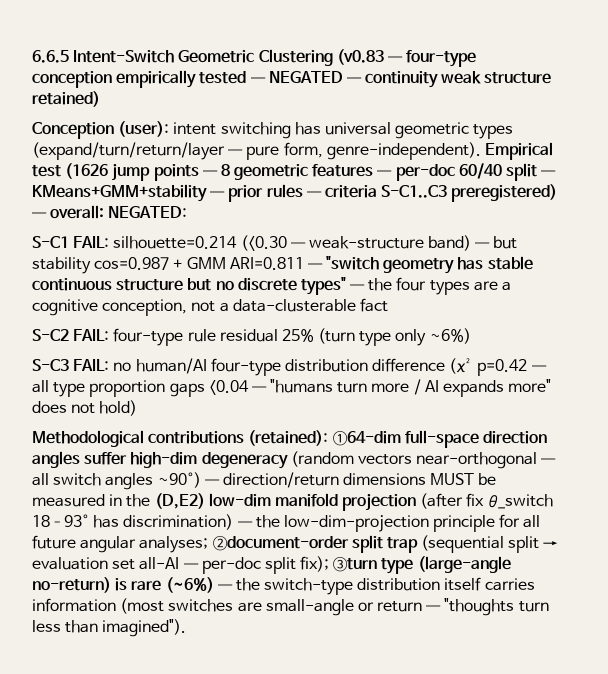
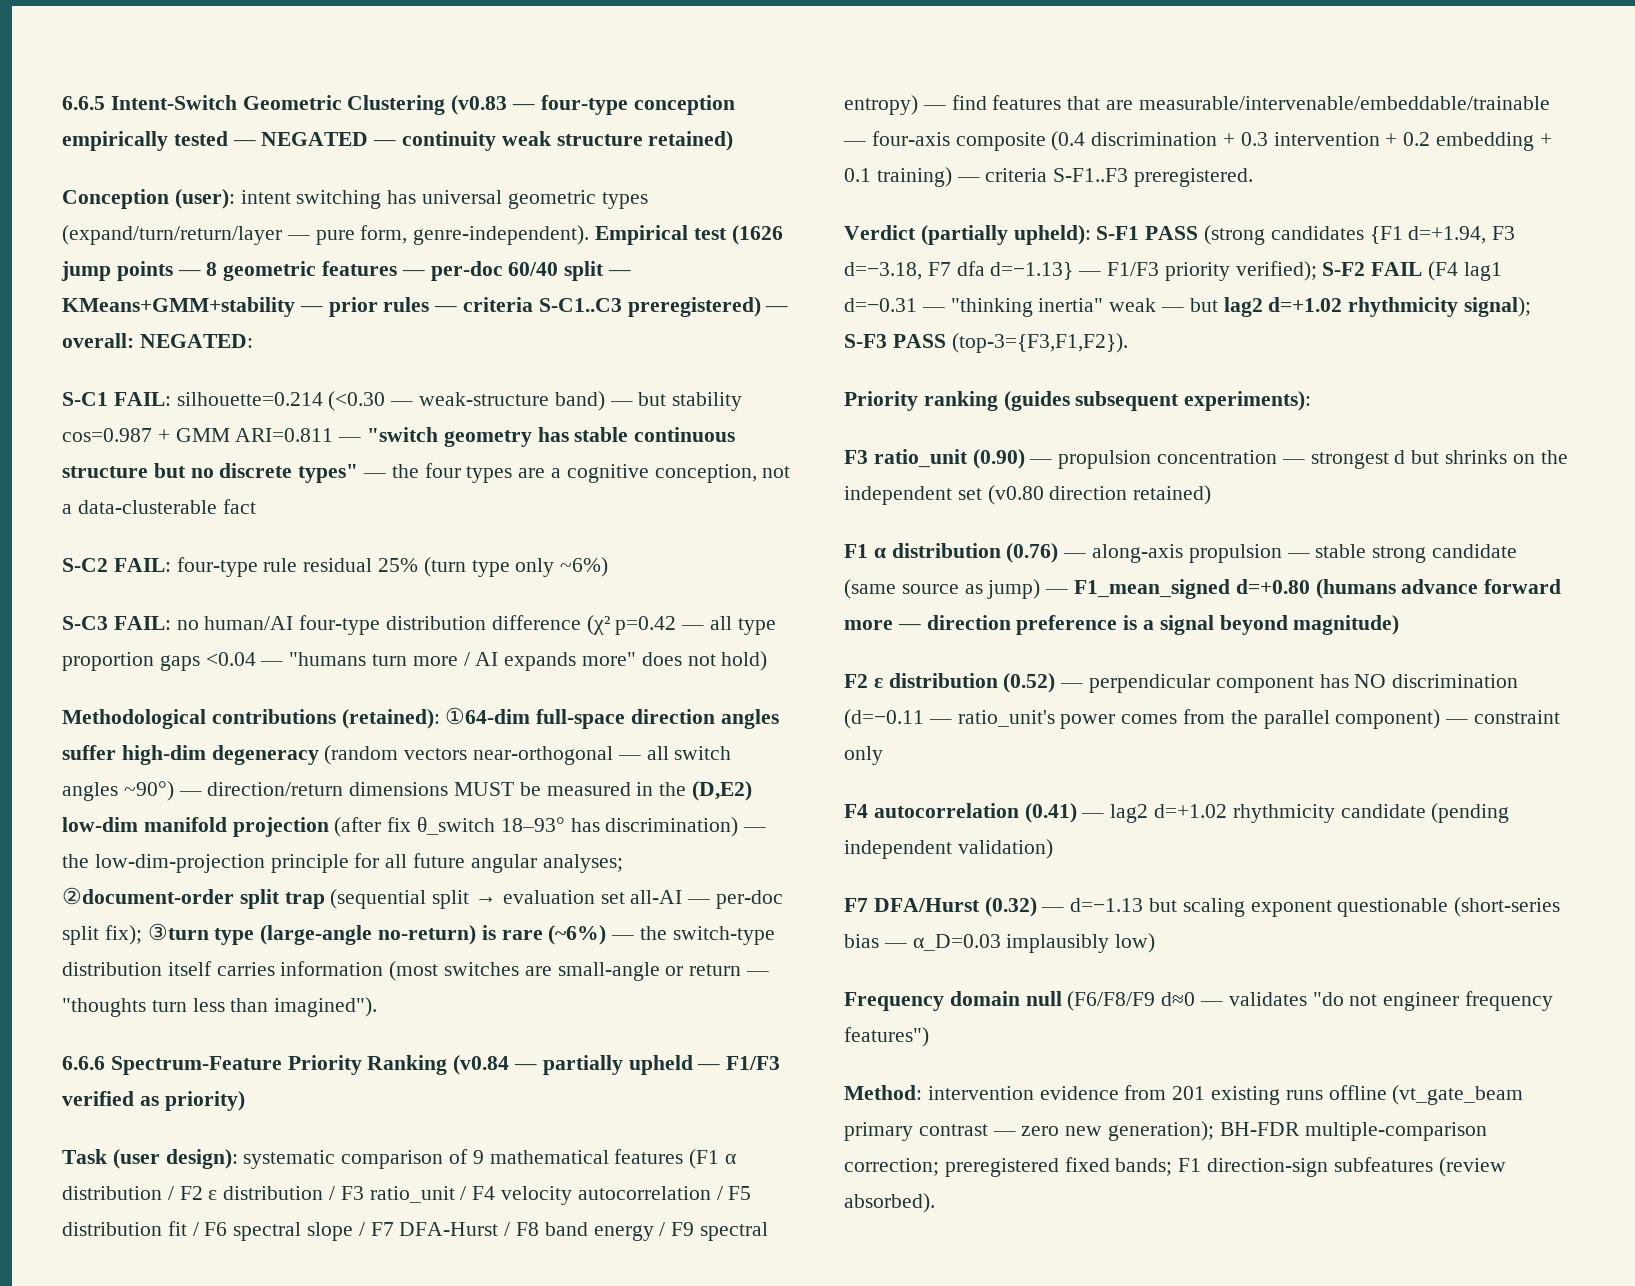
(187, 628) none -> [62,1055,781,1075] [62,1091,245,1111] [62,1149,737,1169] [62,1186,752,1205] [62,1221,769,1241] [844,95,1550,115] [843,131,1552,151] [844,167,1254,187] [844,225,1516,245] [844,261,1502,281] [844,297,1532,317] [844,333,1128,353] [844,391,1312,411] [844,449,1568,469] [844,485,1212,505] [844,543,1518,563] [844,579,1562,599] [844,615,1400,635] [844,673,1519,693] [844,709,1561,729] [844,746,883,765] [844,803,1510,823] [844,839,1053,859] [844,897,1561,917] [844,933,1156,953] [844,991,1554,1011] [844,1027,929,1047] [844,1085,1524,1105] [844,1121,1487,1141] [844,1157,1506,1177] [844,1193,935,1213] // 6.6.6 Spectrum-Feature Priority Ranking (v0.84 — partially upheld — F1/F3 verified as priority) // Task (user design): systematic comparison of 9 mathematical features (F1 α distribution / F2 ε distribution / F3 ratio_unit / F4 velocity autocorrelation / F5 distribution fit / F6 spectral slope / F7 DFA-Hurst / F8 band energy / F9 spectral entropy) — find features that are measurable/intervenable/embeddable/trainable — four-axis composite (0.4 discrimination + 0.3 intervention + 0.2 embedding + 0.1 training) — criteria S-F1..F3 preregistered. // Verdict (partially upheld): S-F1 PASS (strong candidates {F1 d=+1.94, F3 d=−3.18, F7 dfa d=−1.13} — F1/F3 priority verified); S-F2 FAIL (F4 lag1 d=−0.31 — "thinking inertia" weak — but lag2 d=+1.02 rhythmicity signal); S-F3 PASS (top-3={F3,F1,F2}). // Priority ranking (guides subsequent experiments): // F3 ratio_unit (0.90) — propulsion concentration — strongest d but shrinks on the independent set (v0.80 direction retained) // F1 α distribution (0.76) — along-axis propulsion — stable strong candidate (same source as jump) — F1_mean_signed d=+0.80 (humans advance forward more — direction preference is a signal beyond magnitude) // F2 ε distribution (0.52) — perpendicular component has NO discrimination (d=−0.11 — ratio_unit's power comes from the parallel component) — constraint only // F4 autocorrelation (0.41) — lag2 d=+1.02 rhythmicity candidate (pending independent validation) // F7 DFA/Hurst (0.32) — d=−1.13 but scaling exponent questionable (short-series bias — α_D=0.03 implausibly low) // Frequency domain null (F6/F8/F9 d≈0 — validates "do not engineer frequency features") // Method: intervention evidence from 201 existing runs offline (vt_gate_beam primary contrast — zero new generation); BH-FDR multiple-comparison correction; preregistered fixed bands; F1 direction-sign subfeatures (review absorbed).

